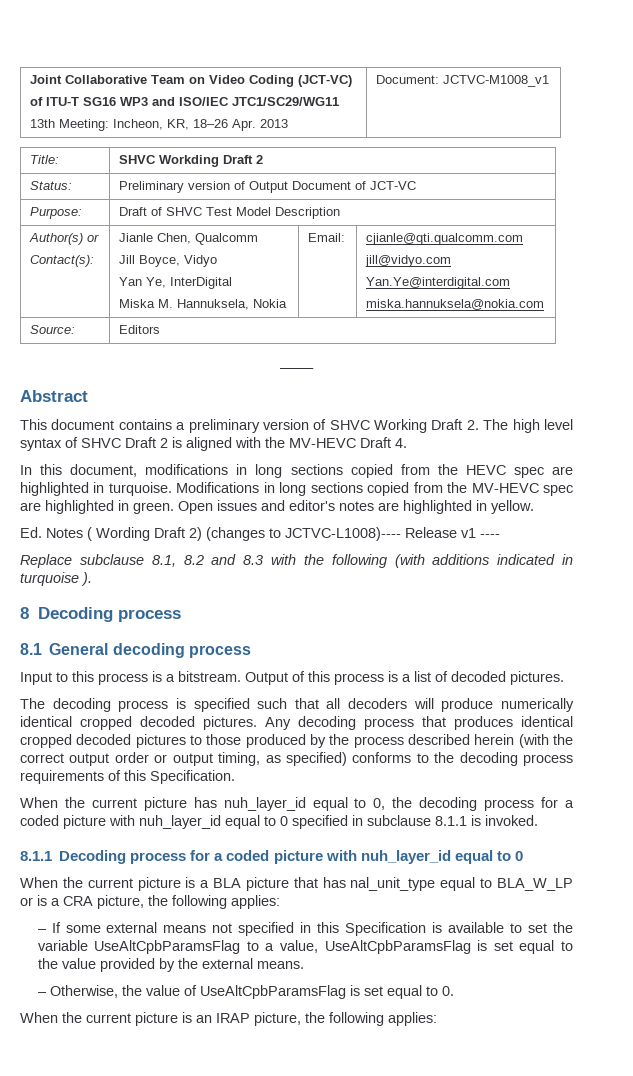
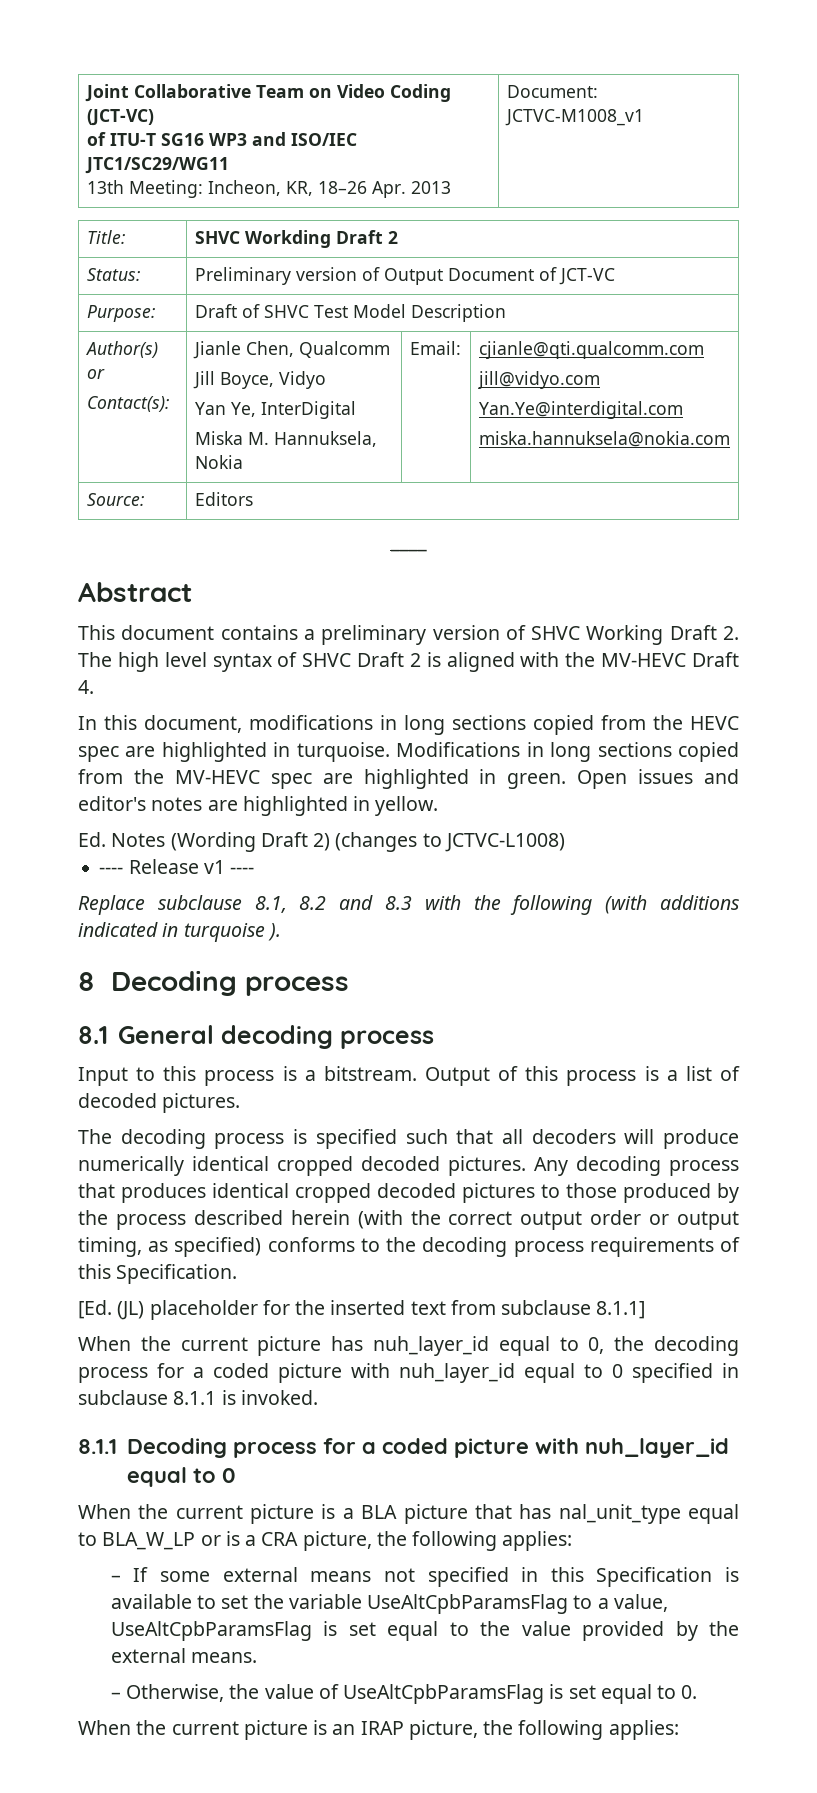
[87,527,150,541] ( Wording -> [170,832,256,852] (Wording
[285,527,401,541] JCTVC-L1008)---- -> [444,833,565,852] [99,867,124,874] JCTVC-L1008) // ----
(235, 777) none -> [78,1300,646,1320] // [Ed. (JL) placeholder for the inserted text from subclause 8.1.1]

